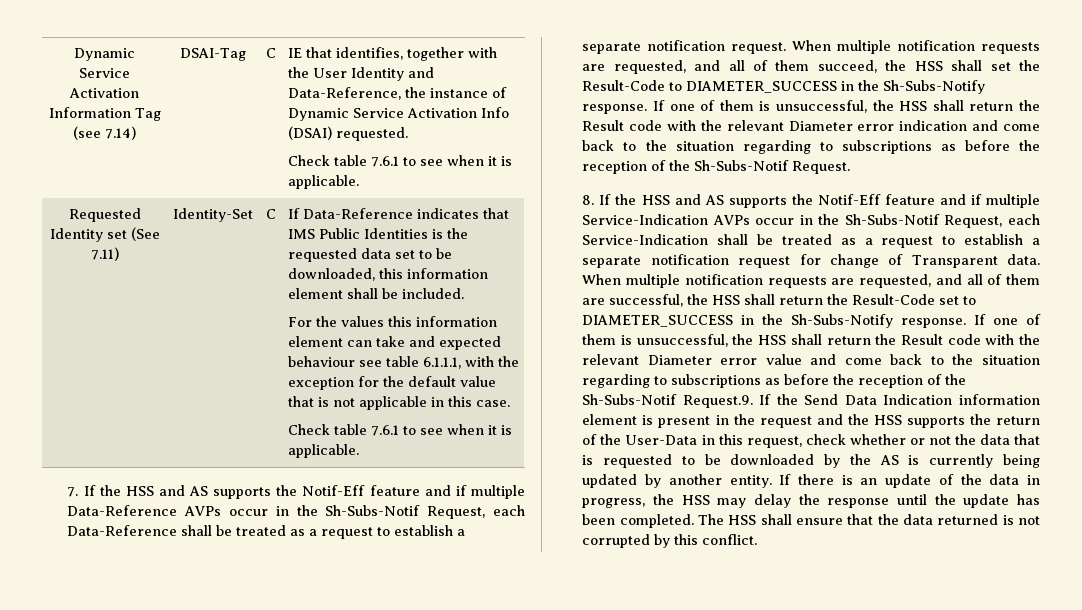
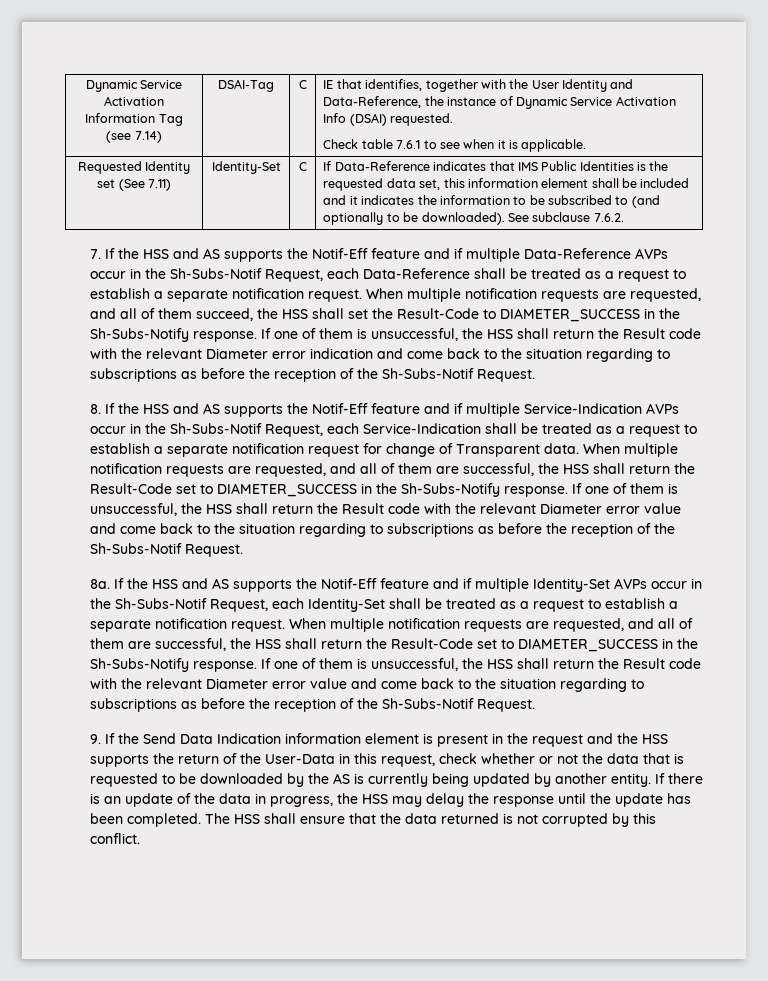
[394,248,452,259] [287,268,375,281] set to be downloaded, -> [419,179,441,190] set,
[401,288,464,299] [287,316,497,327] [287,336,501,350] [287,356,519,369] [287,376,496,390] [287,396,510,410] [287,424,512,436] [287,444,359,458] included. // For the values this information element can take and expected behaviour see table 6.1.1.1, with the exception for the default value that is not applicable in this case. // Check table 7.6.1 to see when it is applicable. -> [640,178,690,188] [323,195,660,208] [323,212,624,225] included and it indicates the information to be subscribed to (and optionally to be downloaded). See subclause 7.6.2.
[682,395,753,408] Request.9. -> [184,544,243,557] [89,578,702,592] [89,598,678,612] [89,618,693,632] [89,638,698,652] [89,658,701,672] [89,678,644,692] [89,698,535,712] [89,734,101,744] Request. // 8a. If the HSS and AS supports the Notif-Eff feature and if multiple Identity-Set AVPs occur in the Sh-Subs-Notif Request, each Identity-Set shall be treated as a request to establish a separate notification request. When multiple notification requests are requested, and all of them are successful, the HSS shall return the Result-Code set to DIAMETER_SUCCESS in the Sh-Subs-Notify response. If one of them is unsuccessful, the HSS shall return the Result code with the relevant Diameter error value and come back to the situation regarding to subscriptions as before the reception of the Sh-Subs-Notif Request. // 9.

